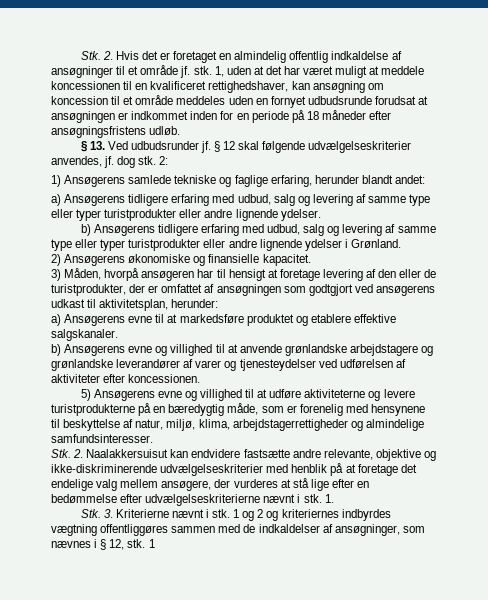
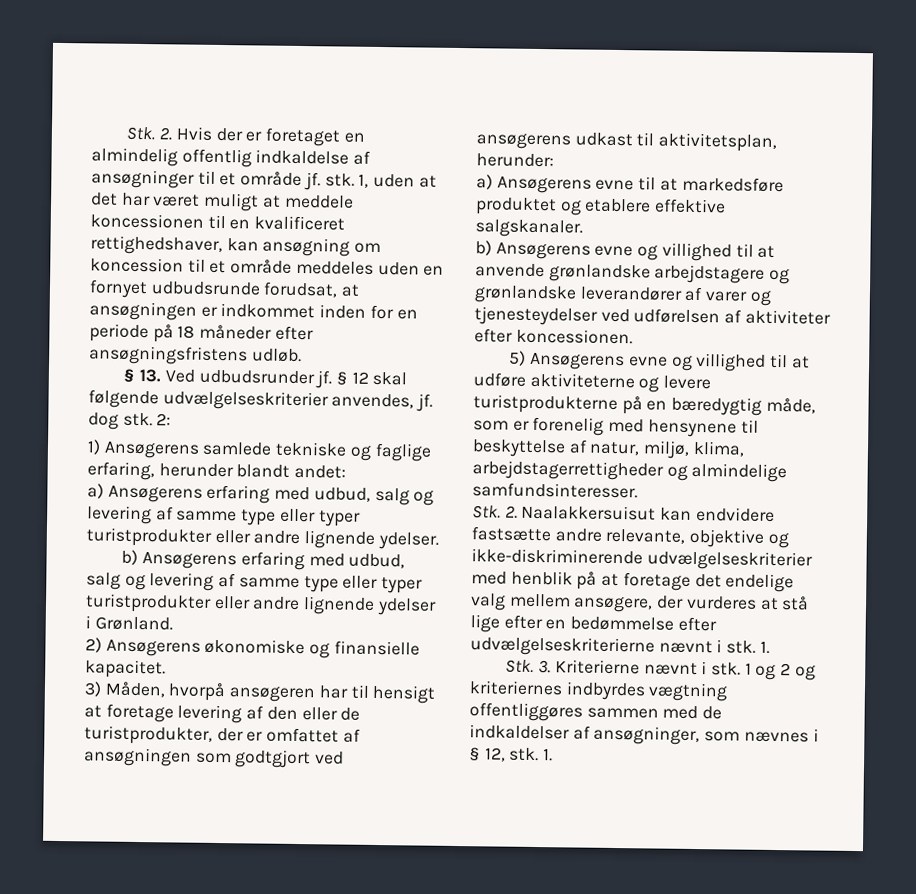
[141,51,158,60] det -> [215,127,243,142] der
[374,96,416,105] forudsat -> [263,281,339,298] forudsat,
[128,194,169,206] tidligere -> (203, 494) none
[157,224,198,236] tidligere -> (238, 561) none
[148,539,155,548] 1 -> [543,748,554,762] 1.

